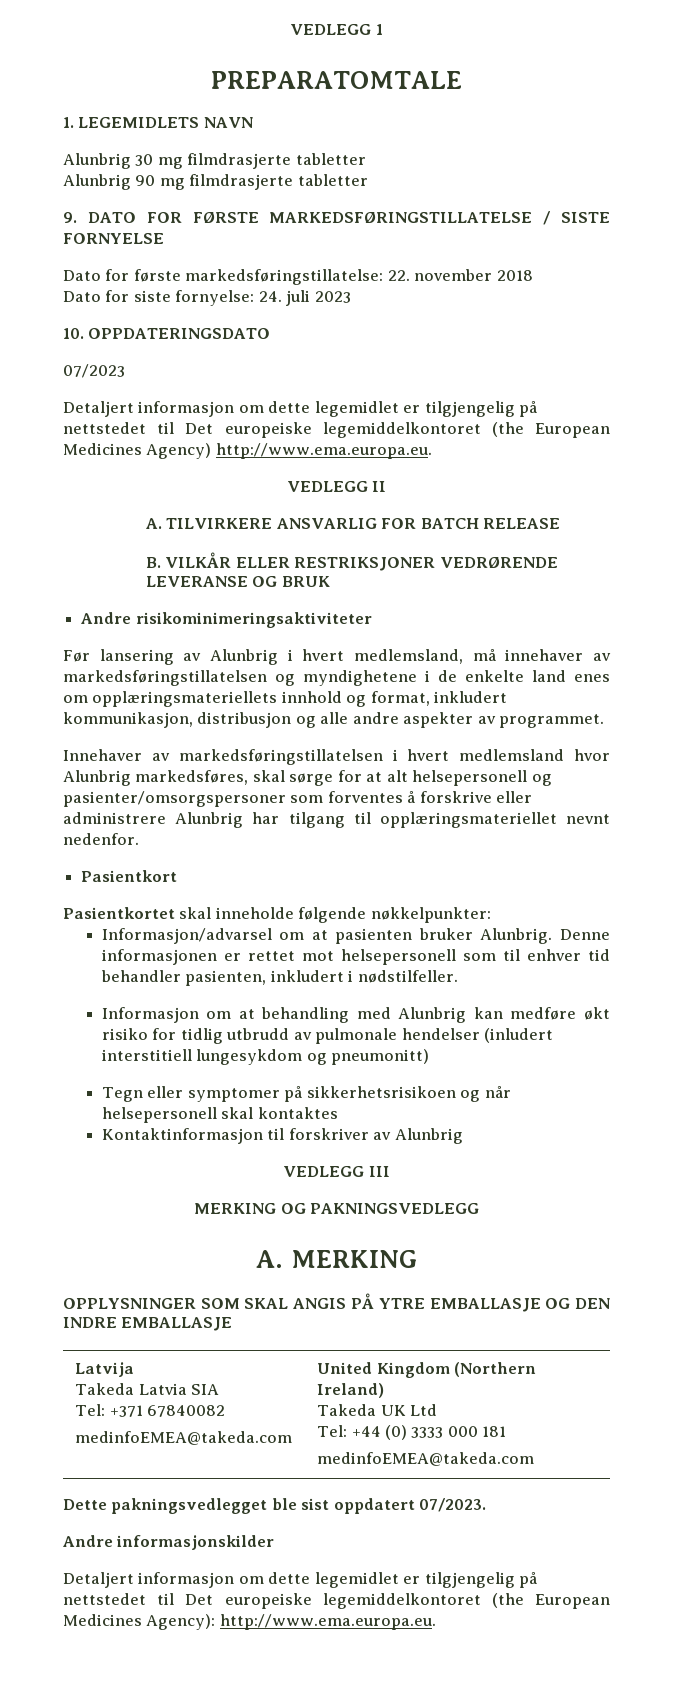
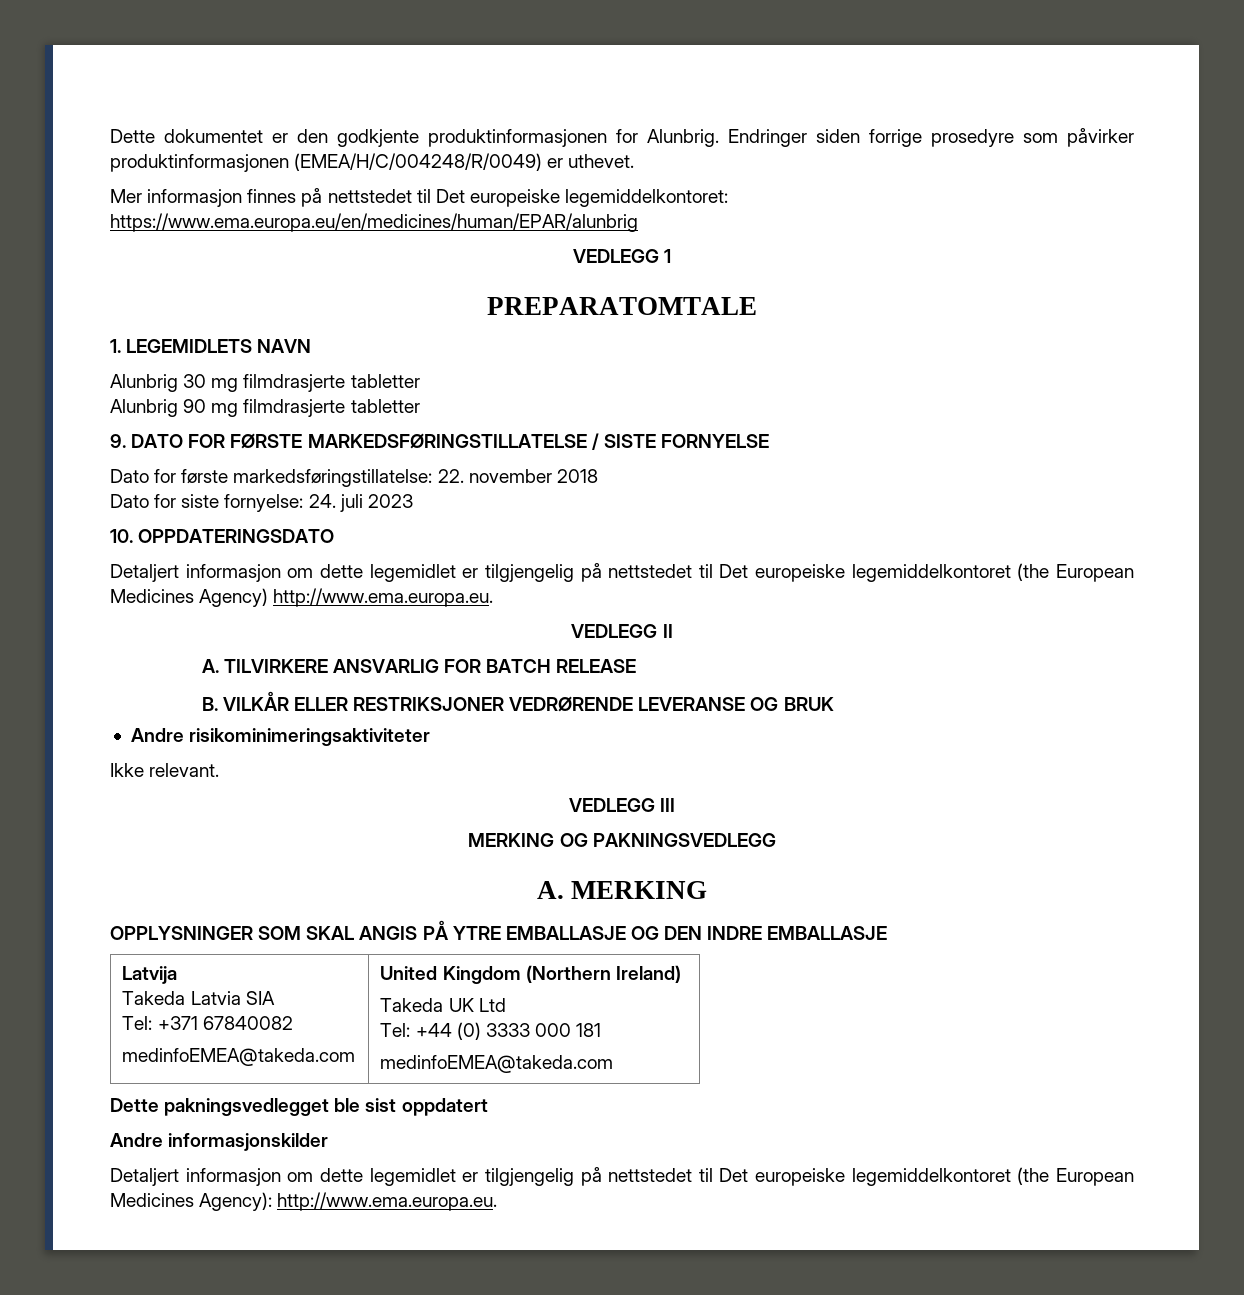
(290, 29) none -> [110,128,1134,147] [110,153,635,172] [110,188,729,207] [110,213,638,232] Dette dokumentet er den godkjente produktinformasjonen for Alunbrig. Endringer siden forrige prosedyre som påvirker produktinformasjonen (EMEA/H/C/004248/R/0049) er uthevet. // Mer informasjon finnes på nettstedet til Det europeiske legemiddelkontoret: https://www.ema.europa.eu/en/medicines/human/EPAR/alunbrig //
[63,364,125,378] // 07/2023 -> (335, 536) none
[63,649,611,665] [63,670,610,686] [63,691,508,707] [63,712,605,728] [63,749,610,765] [63,770,552,786] [63,791,533,807] [63,812,610,828] [63,833,139,845] [81,870,178,882] [63,907,491,923] [101,928,610,944] [101,949,610,965] [100,970,458,986] [101,1007,610,1023] [101,1028,554,1044] [101,1049,430,1065] [101,1086,511,1102] [101,1107,338,1123] [101,1128,463,1144] Før lansering av Alunbrig i hvert medlemsland, må innehaver av markedsføringstillatelsen og myndighetene i de enkelte land enes om opplæringsmateriellets innhold og format, inkludert kommunikasjon, distribusjon og alle andre aspekter av programmet. // Innehaver av markedsføringstillatelsen i hvert medlemsland hvor Alunbrig markedsføres, skal sørge for at alt helsepersonell og pasienter/omsorgspersoner som forventes å forskrive eller administrere Alunbrig har tilgang til opplæringsmateriellet nevnt nedenfor. // Pasientkort // Pasientkortet skal inneholde følgende nøkkelpunkter: // Informasjon/advarsel om at pasienten bruker Alunbrig. Denne informasjonen er rettet mot helsepersonell som til enhver tid behandler pasienten, inkludert i nødstilfeller. // Informasjon om at behandling med Alunbrig kan medføre økt risiko for tidlig utbrudd av pulmonale hendelser (inludert interstitiell lungesykdom og pneumonitt) // Tegn eller symptomer på sikkerhetsrisikoen og når helsepersonell skal kontaktes // Kontaktinformasjon til forskriver av Alunbrig -> [110,763,220,777] Ikke relevant.
[419,1498,487,1512] 07/2023. -> (488, 1107) none

